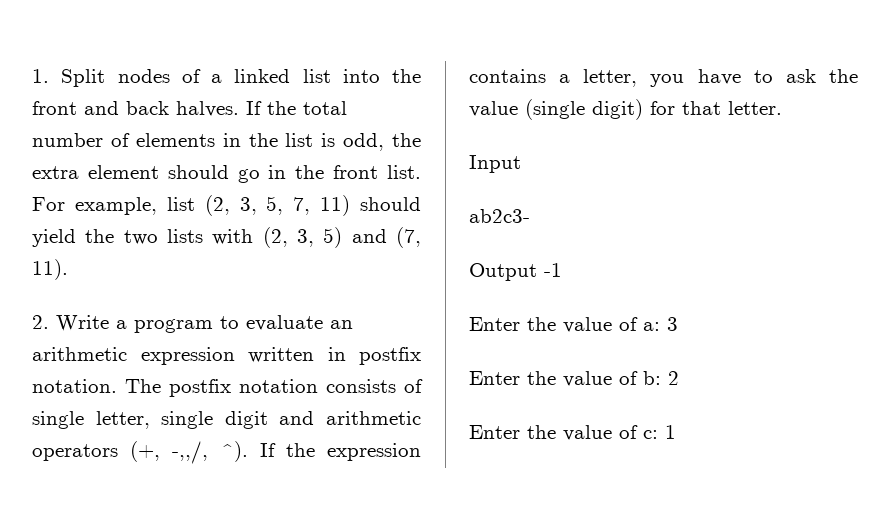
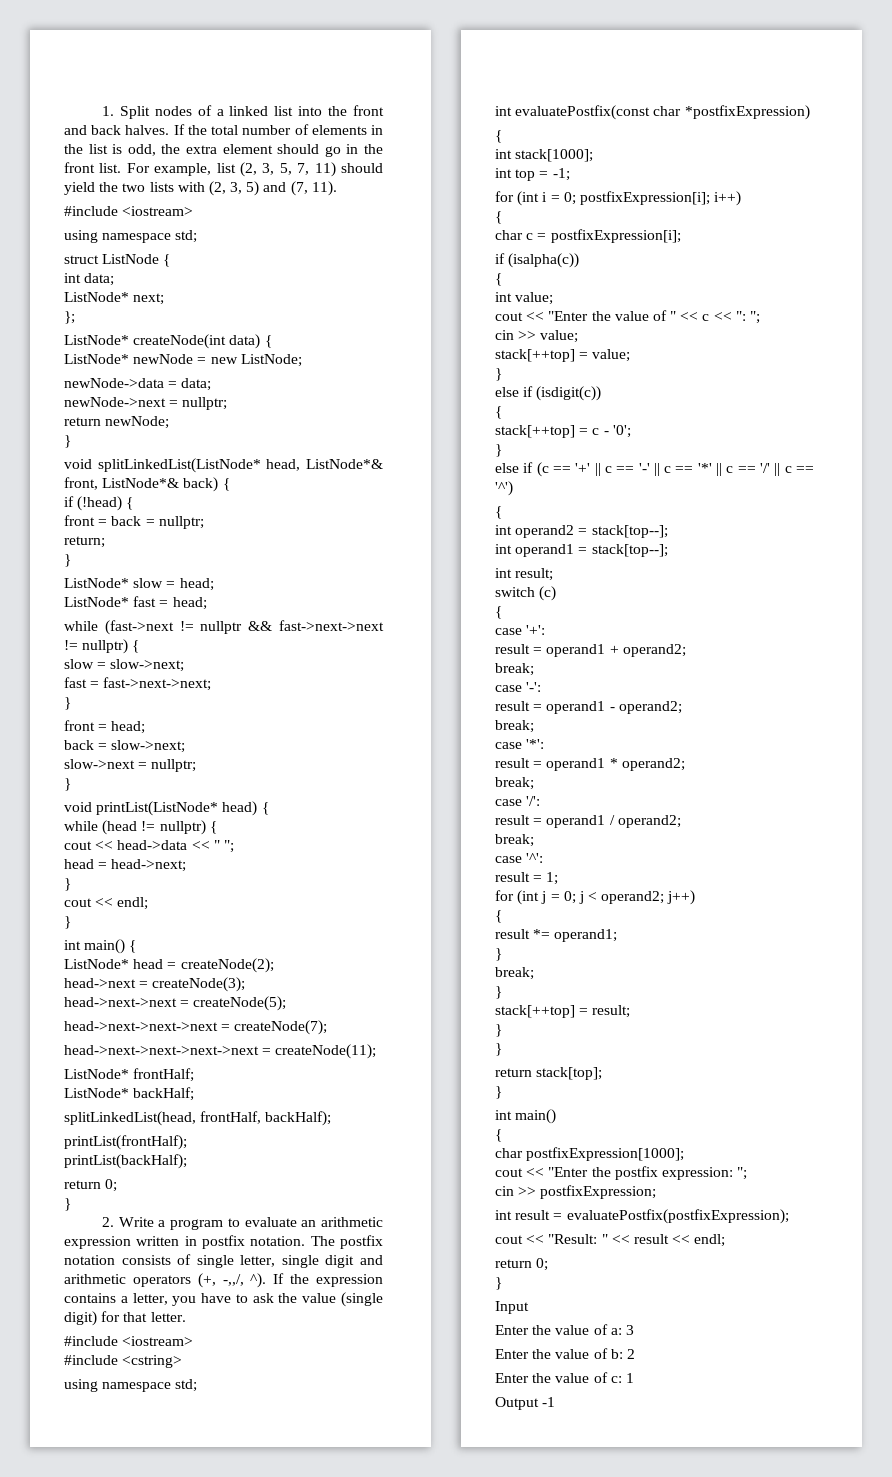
(68, 269) none -> [64,206,194,216] [64,230,198,243] [64,254,171,267] [64,273,115,286] [64,292,165,305] [64,311,75,324] [64,334,272,349] [64,354,302,367] [64,378,212,391] [64,397,228,410] [64,416,170,429] [64,435,71,448] [64,458,383,473] [64,477,230,492] [64,496,134,511] [64,515,204,529] [64,536,105,548] [64,554,71,567] [64,578,214,591] [64,596,207,610] [64,620,384,635] [64,639,140,654] [64,659,185,672] [64,677,212,691] [64,697,71,710] [64,720,146,734] [64,740,186,753] [64,759,197,772] [64,778,71,791] [64,801,269,816] [64,820,217,835] [64,840,234,853] [64,859,187,872] [64,878,71,891] [64,897,149,910] [64,916,71,929] [64,939,137,954] [64,958,274,973] [64,977,246,992] [64,996,287,1011] [64,1020,328,1035] [64,1044,377,1059] [64,1068,195,1082] [64,1087,195,1101] [64,1111,332,1126] [64,1135,187,1150] [64,1154,187,1169] [64,1179,118,1192] [64,1198,71,1211] // #include <iostream> // using namespace std; // struct ListNode { // int data; // ListNode* next; // }; // ListNode* createNode(int data) { // ListNode* newNode = new ListNode; // newNode->data = data; // newNode->next = nullptr; // return newNode; // } // void splitLinkedList(ListNode* head, ListNode*& front, ListNode*& back) { // if (!head) { // front = back = nullptr; // return; // } // ListNode* slow = head; // ListNode* fast = head; // while (fast->next != nullptr && fast->next->next != nullptr) { // slow = slow->next; // fast = fast->next->next; // } // front = head; // back = slow->next; // slow->next = nullptr; // } // void printList(ListNode* head) { // while (head != nullptr) { // cout << head->data << " "; // head = head->next; // } // cout << endl; // } // int main() { // ListNode* head = createNode(2); // head->next = createNode(3); // head->next->next = createNode(5); // head->next->next->next = createNode(7); // head->next->next->next->next = createNode(11); // ListNode* frontHalf; // ListNode* backHalf; // splitLinkedList(head, frontHalf, backHalf); // printList(frontHalf); // printList(backHalf); // return 0; // }
[469,155,521,173] [469,209,530,223] [469,263,562,281] Input // ab2c3- // Output -1 -> [64,1336,194,1346] [64,1355,183,1368] [64,1379,198,1392] [495,105,810,120] [495,130,502,143] [495,149,594,162] [495,168,570,181] [495,191,742,206] [495,211,502,224] [495,229,681,243] [495,253,580,268] [495,273,502,286] [495,292,554,305] [495,310,761,324] [495,330,579,343] [495,349,631,362] [495,368,502,381] [495,386,602,401] [495,406,502,419] [495,425,631,438] [495,444,502,457] [495,462,814,477] [495,481,513,496] [495,506,502,519] [495,525,668,538] [495,544,668,557] [495,568,554,581] [495,586,557,601] [495,606,502,619] [495,625,546,635] [495,644,686,657] [495,663,534,676] [495,682,542,692] [495,701,682,714] [495,720,534,733] [495,739,545,749] [495,758,685,771] [495,777,534,790] [495,796,541,806] [495,815,681,828] [495,834,534,847] [495,853,544,863] [495,872,559,885] [495,890,696,905] [495,910,502,923] [495,929,618,942] [495,948,502,961] [495,967,534,980] [495,986,502,999] [495,1005,631,1018] [495,1024,502,1037] [495,1043,502,1056] [495,1067,603,1080] [495,1086,502,1099] [495,1109,557,1124] [495,1129,502,1142] [495,1147,685,1161] [495,1166,748,1180] [495,1185,657,1199] [495,1209,789,1224] [495,1234,726,1247] [495,1258,549,1271] [495,1277,502,1290] [495,1301,529,1314] #include <iostream> // #include <cstring> // using namespace std; // int evaluatePostfix(const char *postfixExpression) // { // int stack[1000]; // int top = -1; // for (int i = 0; postfixExpression[i]; i++) // { // char c = postfixExpression[i]; // if (isalpha(c)) // { // int value; // cout << "Enter the value of " << c << ": "; // cin >> value; // stack[++top] = value; // } // else if (isdigit(c)) // { // stack[++top] = c - '0'; // } // else if (c == '+' || c == '-' || c == '*' || c == '/' || c == '^') // { // int operand2 = stack[top--]; // int operand1 = stack[top--]; // int result; // switch (c) // { // case '+': // result = operand1 + operand2; // break; // case '-': // result = operand1 - operand2; // break; // case '*': // result = operand1 * operand2; // break; // case '/': // result = operand1 / operand2; // break; // case '^': // result = 1; // for (int j = 0; j < operand2; j++) // { // result *= operand1; // } // break; // } // stack[++top] = result; // } // } // return stack[top]; // } // int main() // { // char postfixExpression[1000]; // cout << "Enter the postfix expression: "; // cin >> postfixExpression; // int result = evaluatePostfix(postfixExpression); // cout << "Result: " << result << endl; // return 0; // } // Input
(676, 432) none -> [495,1397,556,1410] // Output -1

